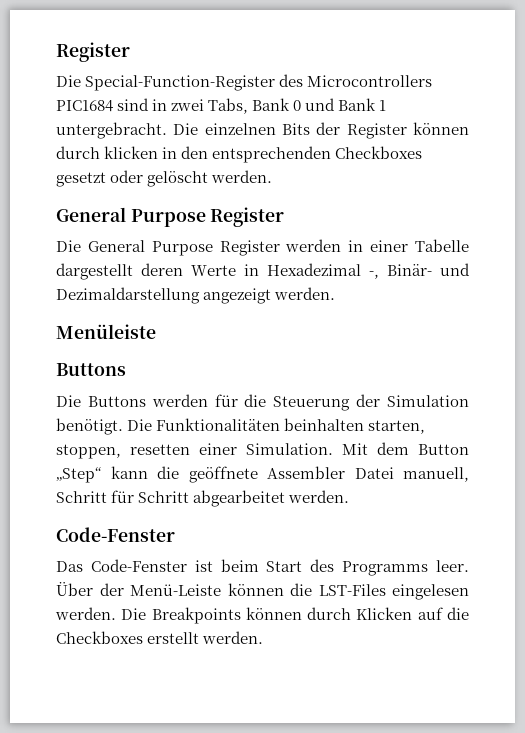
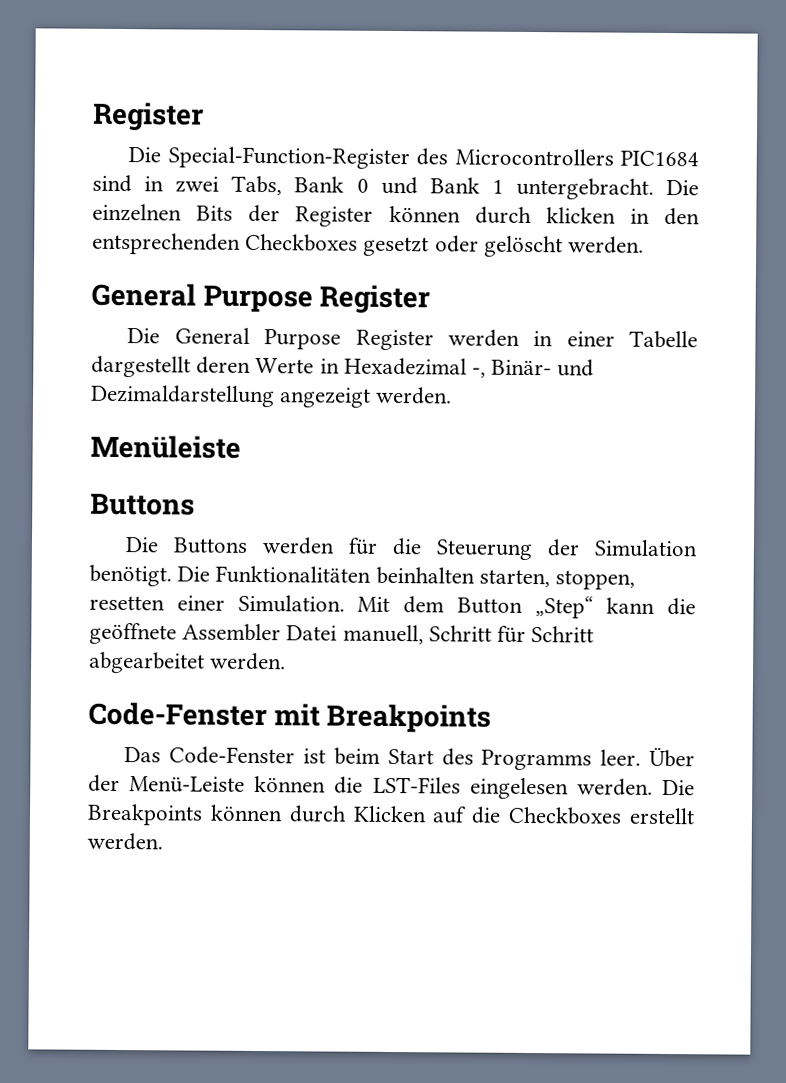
(175, 534) none -> [273,703,492,733] mit Breakpoints

